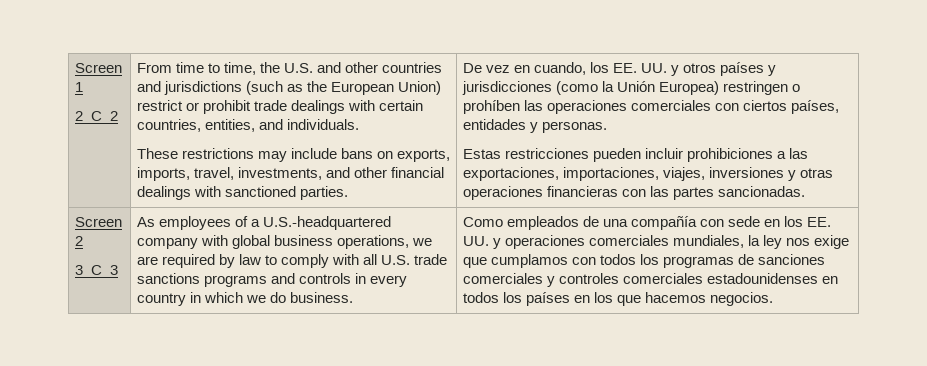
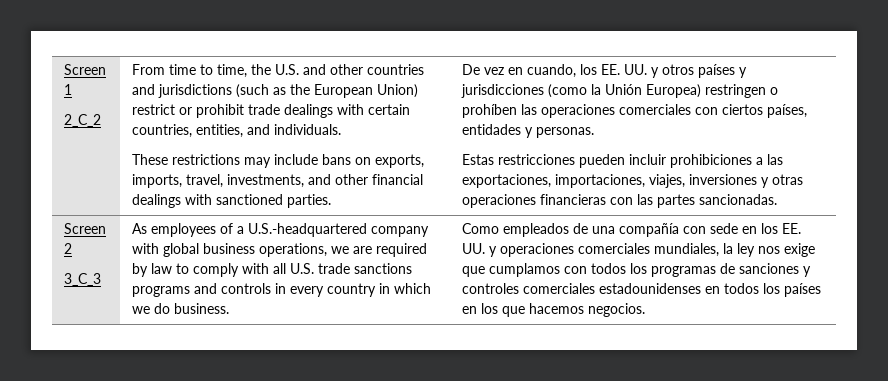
[462,273,543,284] comerciales -> (800, 268) none

